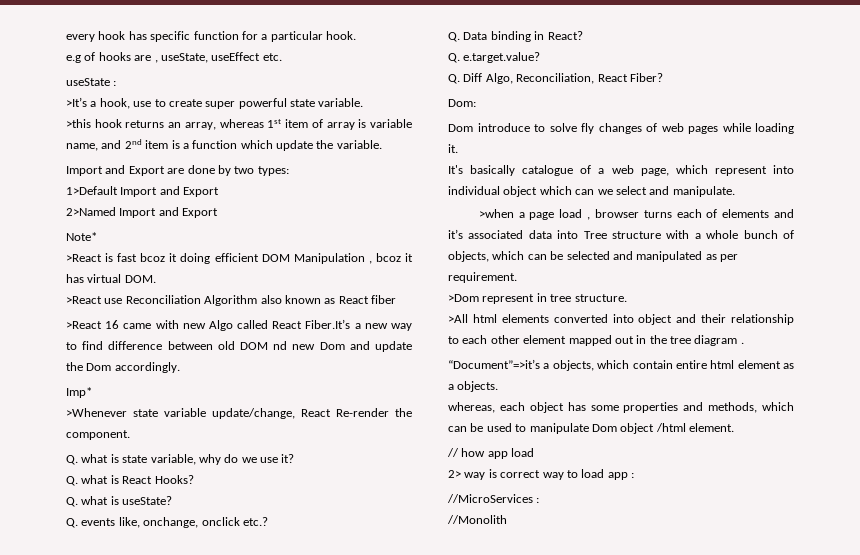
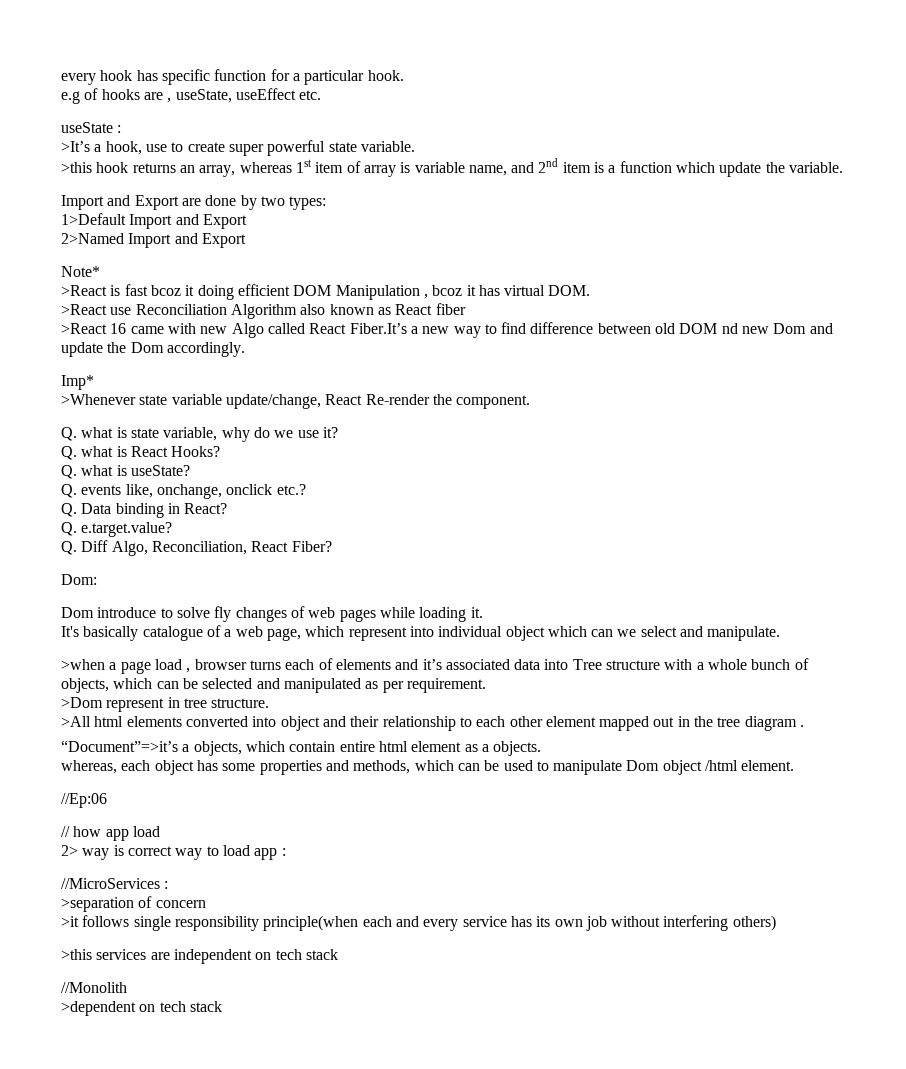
(734, 427) none -> [61,793,107,808] // //Ep:06
[447,515,507,524] //Monolith -> [61,896,206,912] [61,915,776,931] [61,949,338,964] [61,982,127,993] [61,1001,222,1016] >separation of concern // >it follows single responsibility principle(when each and every service has its own job without interfering others) // >this services are independent on tech stack // //Monolith // >dependent on tech stack

